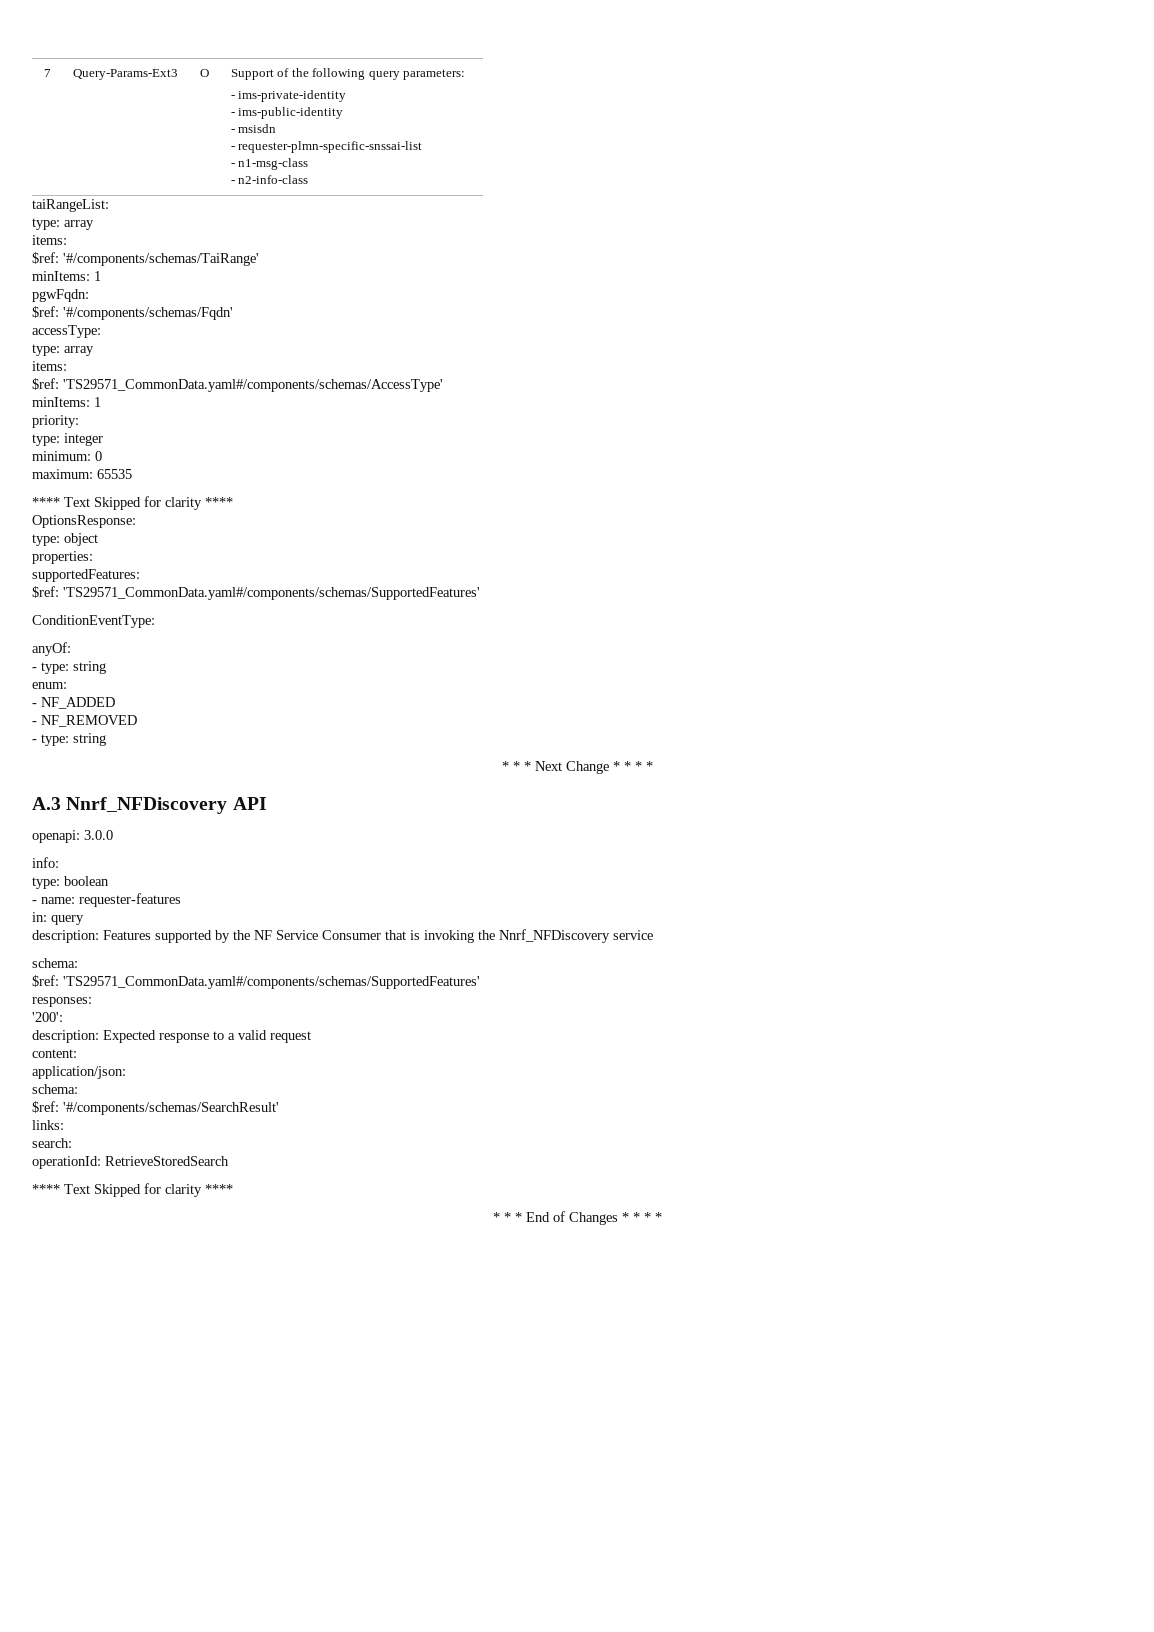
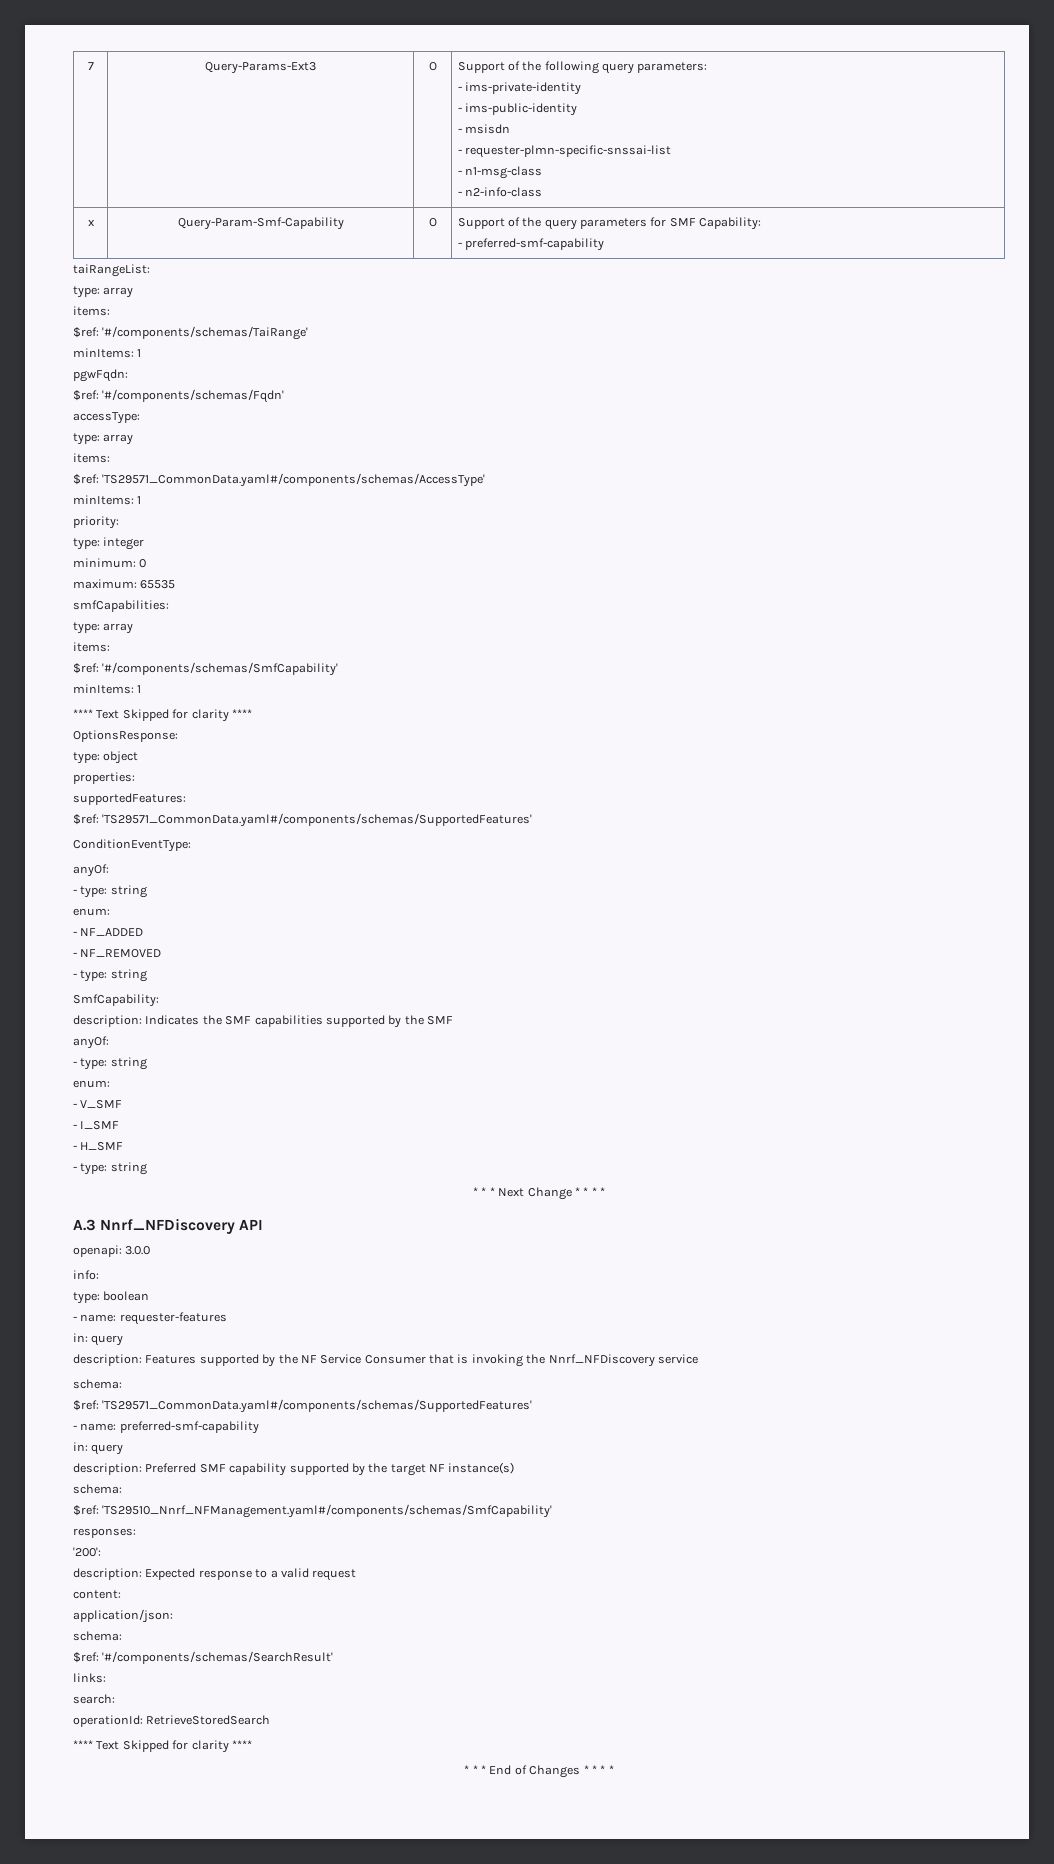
(309, 179) none -> [87,220,95,226] [177,217,344,230] [428,218,437,227] [457,217,762,230] [457,238,604,251] // x | Query-Param-Smf-Capability | O | Support of the query parameters for SMF Capability: // - preferred-smf-capability
(132, 474) none -> [73,600,169,612] [73,622,134,634] [73,642,110,652] [73,662,339,676] [73,684,142,694] // smfCapabilities: // type: array // items: // $ref: '#/components/schemas/SmfCapability' // minItems: 1
(106, 739) none -> [73,994,159,1007] [73,1015,453,1028] [73,1036,109,1049] [73,1057,147,1070] [73,1080,110,1088] [73,1100,123,1109] [73,1121,120,1130] [73,1142,124,1151] [73,1162,147,1175] // SmfCapability: // description: Indicates the SMF capabilities supported by the SMF // anyOf: // - type: string // enum: // - V_SMF // - I_SMF // - H_SMF // - type: string
(480, 982) none -> [73,1421,259,1434] [73,1442,124,1455] [73,1462,515,1476] [73,1484,122,1494] [73,1504,553,1518] // - name: preferred-smf-capability // in: query // description: Preferred SMF capability supported by the target NF instance(s) // schema: // $ref: 'TS29510_Nnrf_NFManagement.yaml#/components/schemas/SmfCapability'

